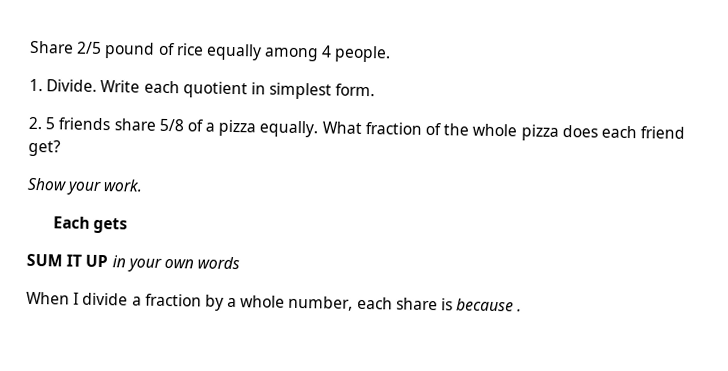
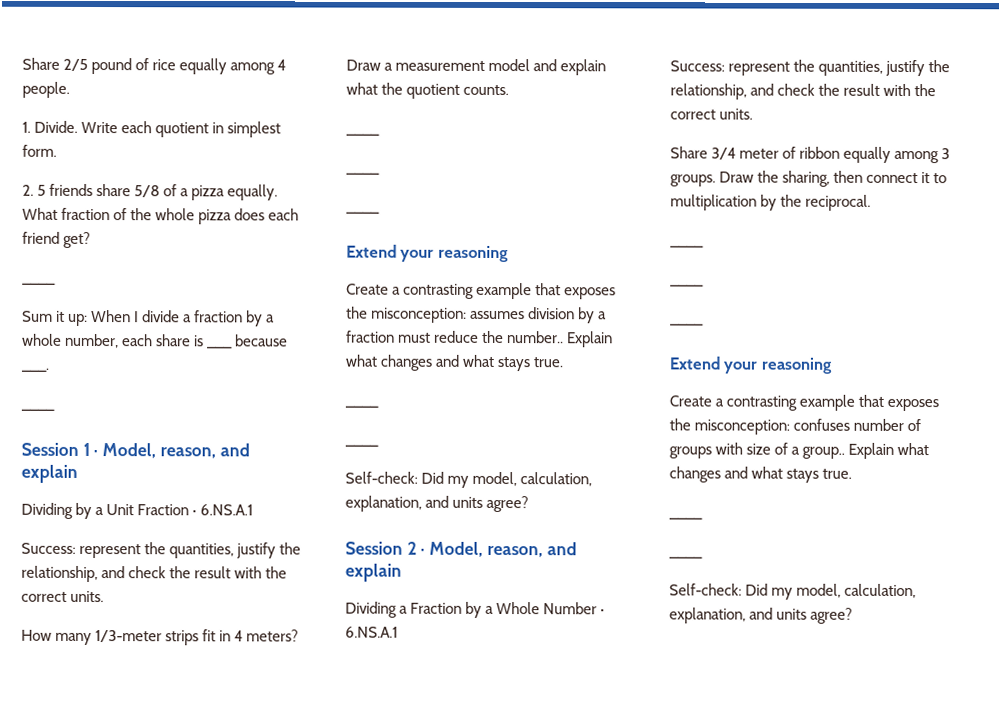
[27,177,144,196] [52,216,128,234] [26,253,241,272] Show your work. // Each gets // SUM IT UP in your own words // -> [22,282,56,285] [22,310,89,326] ____ // Sum it up:
[456,298,523,312] because . -> [207,334,289,349] [21,367,49,372] [21,408,55,411] [21,442,250,459] [21,464,78,483] [21,502,254,520] [21,542,302,559] [21,565,288,583] [21,590,105,603] [21,629,300,646] [346,58,607,76] [346,82,510,99] [346,133,380,136] [346,172,380,175] [346,211,380,214] [346,244,509,263] [346,282,617,300] [346,306,608,324] [346,330,614,348] [345,354,564,372] [345,405,379,408] [345,444,379,447] [345,471,593,488] [345,495,530,513] [345,541,577,558] [345,563,402,582] [345,601,606,618] [345,626,398,638] [670,59,951,77] [670,83,937,100] [670,108,754,120] [670,146,951,164] [670,170,948,187] [670,194,872,211] [670,245,704,248] [670,284,704,287] [670,323,704,326] [669,356,832,374] [669,394,940,412] [669,418,922,435] [669,442,930,459] [669,466,853,483] [669,517,703,520] [669,556,703,559] [669,583,917,600] [669,607,854,624] ___ because ___. // ____ // Session 1 · Model, reason, and explain // Dividing by a Unit Fraction · 6.NS.A.1 // Success: represent the quantities, justify the relationship, and check the result with the correct units. // How many 1/3-meter strips fit in 4 meters? Draw a measurement model and explain what the quotient counts. // ____ // ____ // ____ // Extend your reasoning // Create a contrasting example that exposes the misconception: assumes division by a fraction must reduce the number.. Explain what changes and what stays true. // ____ // ____ // Self-check: Did my model, calculation, explanation, and units agree? // Session 2 · Model, reason, and explain // Dividing a Fraction by a Whole Number · 6.NS.A.1 // Success: represent the quantities, justify the relationship, and check the result with the correct units. // Share 3/4 meter of ribbon equally among 3 groups. Draw the sharing, then connect it to multiplication by the reciprocal. // ____ // ____ // ____ // Extend your reasoning // Create a contrasting example that exposes the misconception: confuses number of groups with size of a group.. Explain what changes and what stays true. // ____ // ____ // Self-check: Did my model, calculation, explanation, and units agree?

